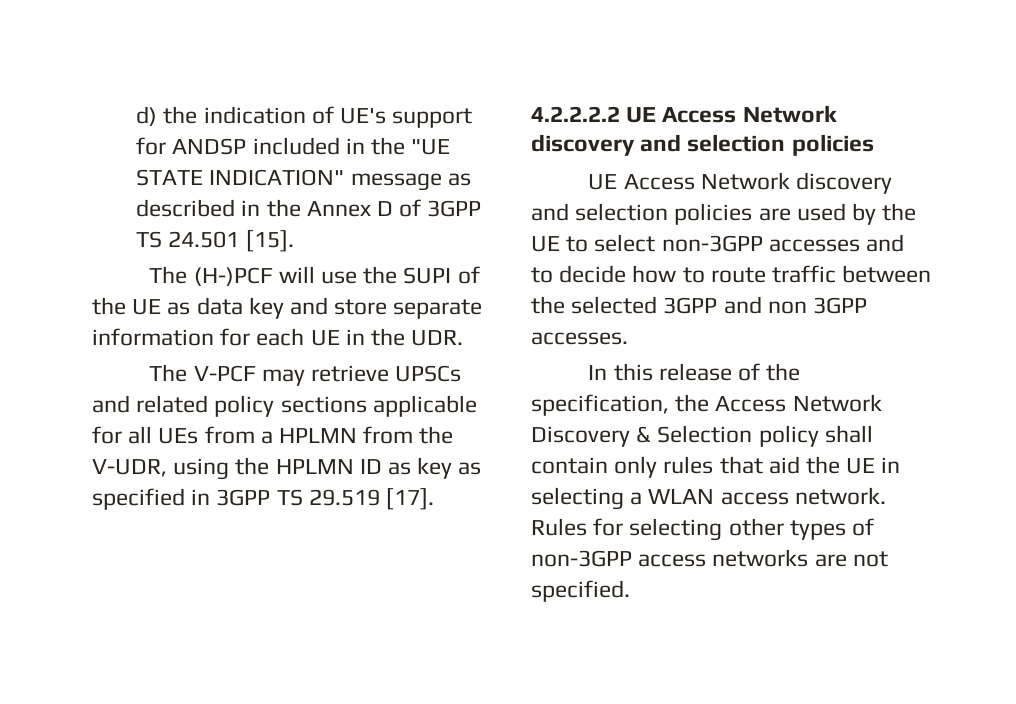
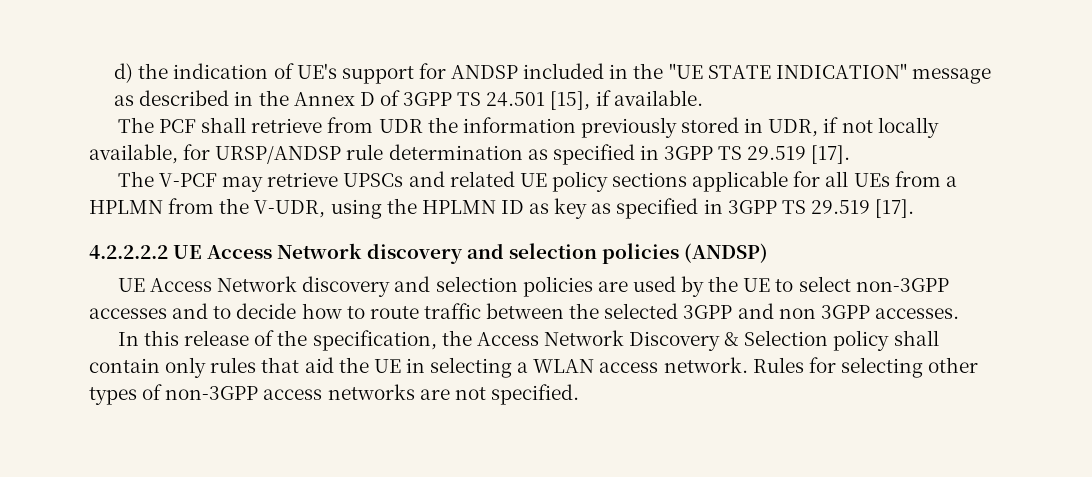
[245,230,294,252] [149,266,480,286] [92,297,483,319] [92,328,464,346] [15]. // The (H-)PCF will use the SUPI of the UE as data key and store separate information for each UE in the UDR. -> [550,90,703,110] [117,117,939,138] [89,144,851,165] [15], if available. // The PCF shall retrieve from UDR the information previously stored in UDR, if not locally available, for URSP/ANDSP rule determination as specified in 3GPP TS 29.519 [17].
(209, 404) none -> [519,173,547,187] UE
(874, 145) none -> [684,243,769,263] (ANDSP)

